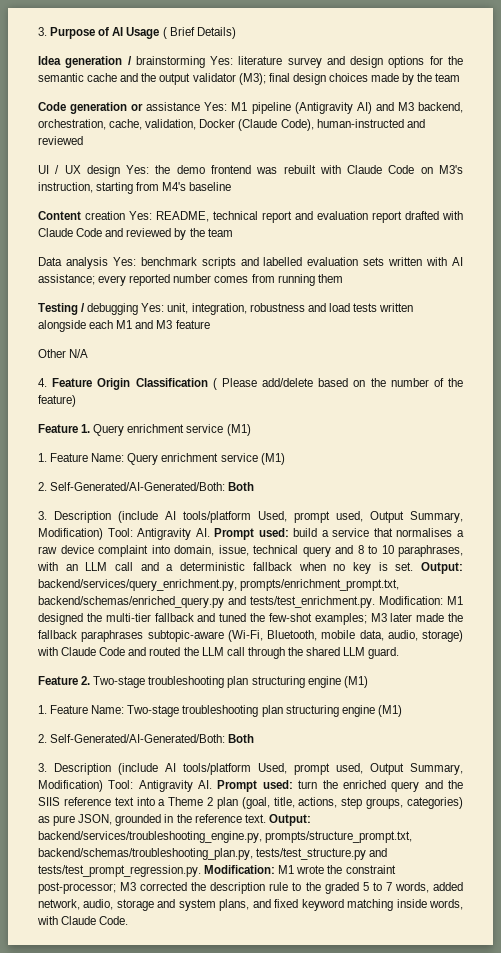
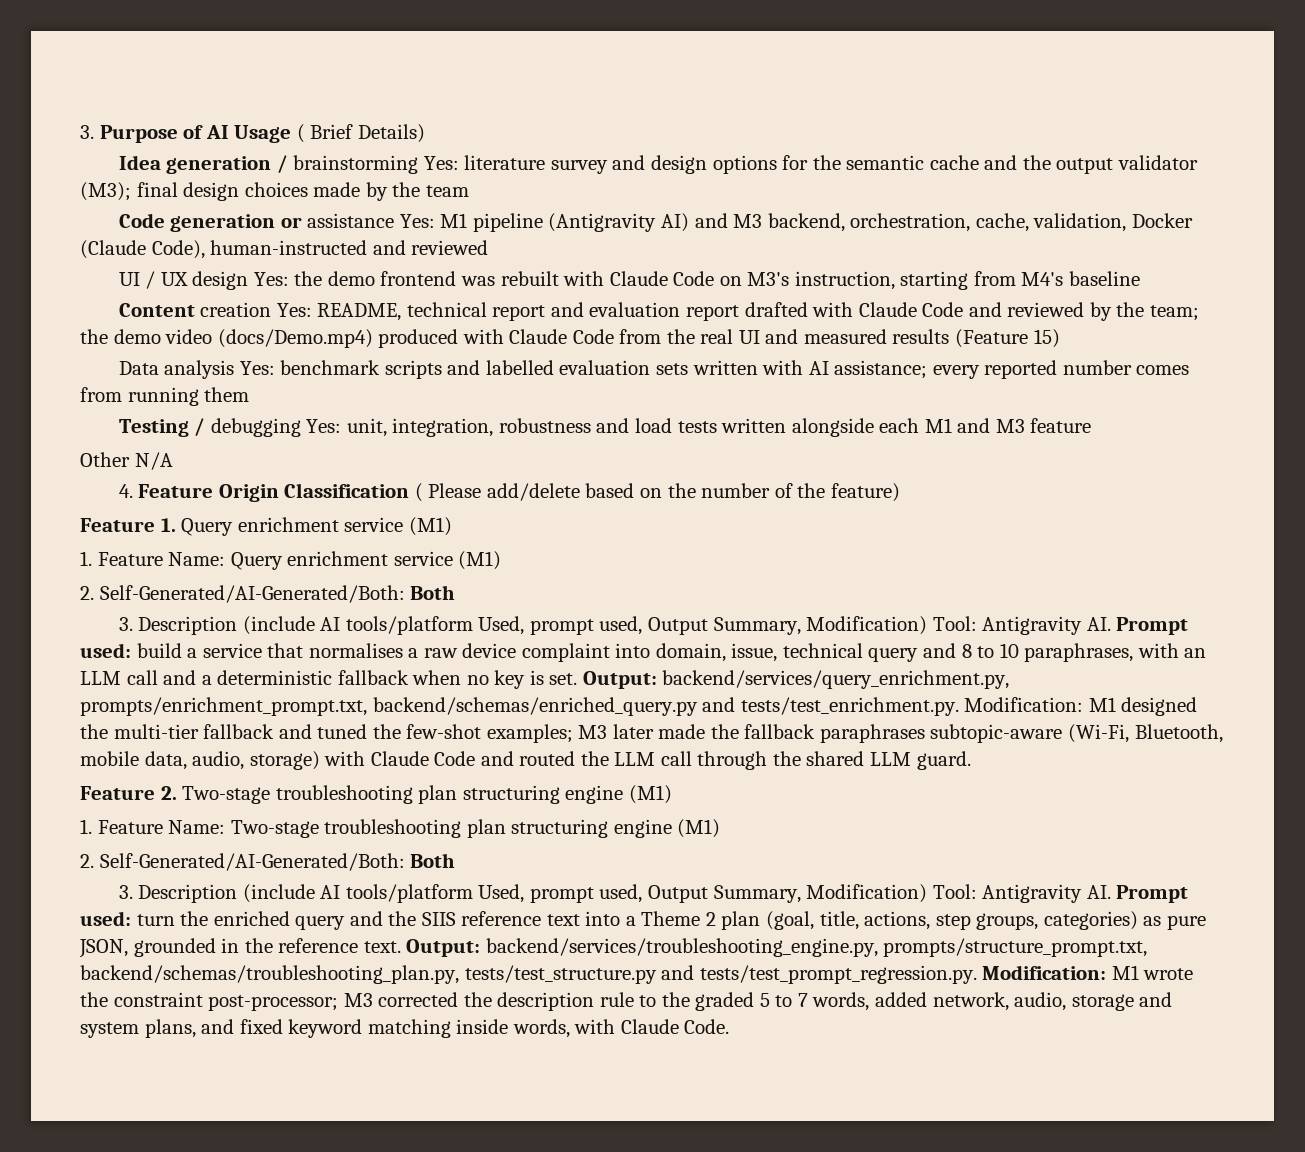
[207,228,233,237] team -> [1149,305,1199,321] [80,329,1060,348] team; the demo video (docs/Demo.mp4) produced with Claude Code from the real UI and measured results (Feature 15)

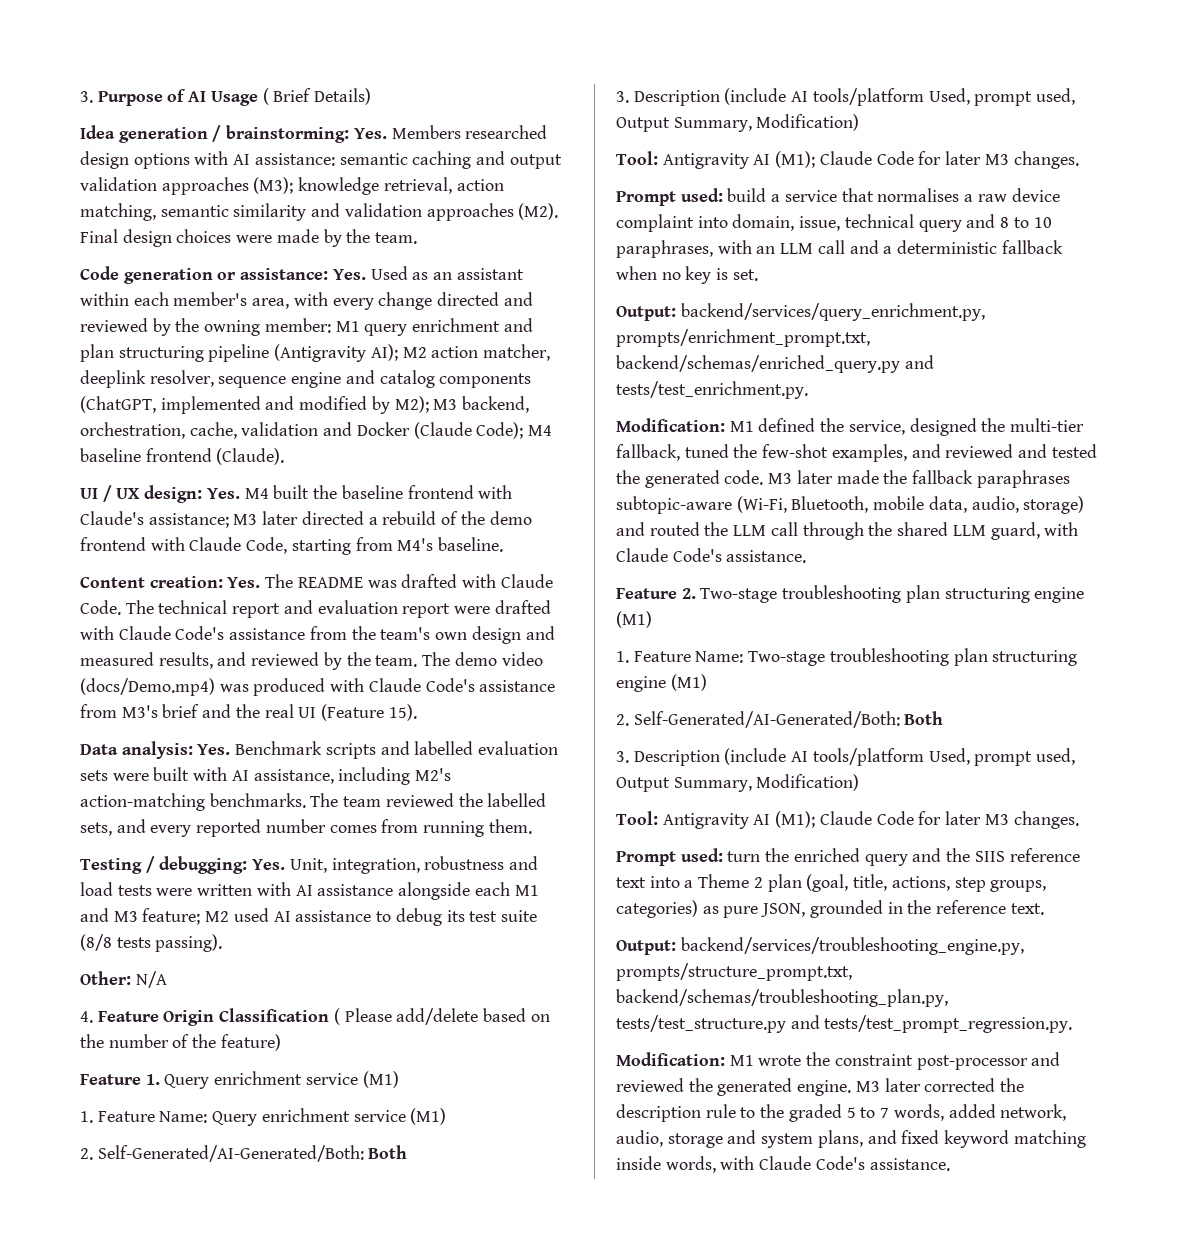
[293,155,1198,174] [80,182,178,201] brainstorming Yes: literature survey and design options for the semantic cache and the output validator (M3); final -> [226,125,548,143] [80,151,562,169] [80,177,504,195] [80,203,559,221] [80,229,118,243] brainstorming: Yes. Members researched design options with AI assistance: semantic caching and output validation approaches (M3); knowledge retrieval, action matching, semantic similarity and validation approaches (M2). Final
(308, 189) none -> [236,235,273,243] were
[425,185,469,197] team -> [375,232,418,244] team.
[307,213,1193,232] [80,240,489,259] [118,271,895,290] assistance Yes: M1 pipeline (Antigravity AI) and M3 backend, orchestration, cache, validation, Docker (Claude Code), human-instructed and reviewed // UI / UX design Yes: the demo frontend was rebuilt with Claude Code on M3's instruction, -> [240,266,524,280] [80,292,533,310] [80,318,533,336] [80,344,551,362] [80,370,532,388] [80,396,530,414] [80,422,553,439] [80,448,285,465] [80,485,513,503] [80,511,532,528] [80,537,288,554] assistance: Yes. Used as an assistant within each member's area, with every change directed and reviewed by the owning member: M1 query enrichment and plan structuring pipeline (Antigravity AI); M2 action matcher, deeplink resolver, sequence engine and catalog components (ChatGPT, implemented and modified by M2); M3 backend, orchestration, cache, validation and Docker (Claude Code); M4 baseline frontend (Claude). // UI / UX design: Yes. M4 built the baseline frontend with Claude's assistance; M3 later directed a rebuild of the demo frontend with Claude Code,
[1068,271,1140,286] baseline -> [438,537,504,552] baseline.
[200,302,402,321] creation Yes: README, -> [149,574,553,588] [80,600,154,615] creation: Yes. The README was drafted with Claude Code. The
[744,302,1199,321] [80,329,108,344] drafted with Claude Code and reviewed by the team; the -> [454,600,551,614] [80,626,555,644] [80,652,451,670] were drafted with Claude Code's assistance from the team's own design and measured results, and reviewed by the team. The
(373, 338) none -> [219,684,249,692] was
[572,329,1060,348] [118,360,381,379] Code from the real UI and measured results (Feature 15) // Data analysis Yes: benchmark -> [425,678,556,692] [80,704,417,721] [80,741,323,759] Code's assistance from M3's brief and the real UI (Feature 15). // Data analysis: Yes. Benchmark
[692,360,928,379] written with AI assistance; -> [112,767,452,785] [80,793,547,811] [80,819,146,836] were built with AI assistance, including M2's action-matching benchmarks. The team reviewed the labelled sets, and
[204,387,250,402] them -> [488,819,532,834] them.
[210,418,387,437] debugging Yes: unit, -> [159,856,327,874] debugging: Yes. Unit,
[721,418,787,433] written -> [156,882,394,896] were written with AI assistance
[1030,418,1092,433] [80,452,130,467] feature // Other -> [142,908,537,926] [80,934,223,952] [80,971,131,985] feature; M2 used AI assistance to debug its test suite (8/8 tests passing). // Other:
[932,616,1111,635] Tool: Antigravity AI. -> [616,151,1079,169] // Tool: Antigravity AI (M1); Claude Code for later M3 changes. //
(578, 679) none -> (758, 275) //
[964,697,1116,712] Modification: M1 -> [616,418,905,435] // Modification: M1 defined the service,
[203,724,312,739] fallback and -> [616,444,680,461] fallback,
[486,724,573,743] examples; -> [831,444,1097,462] [616,470,764,488] examples, and reviewed and tested the generated code.
[324,751,476,766] with Claude Code -> (1085, 505) none
[916,751,971,770] guard. -> [990,522,1079,540] [616,548,807,563] guard, with Claude Code's assistance.
[932,884,1111,903] Tool: Antigravity AI. -> [616,811,1079,829] // Tool: Antigravity AI (M1); Claude Code for later M3 changes. //
(401, 947) none -> (1044, 909) //
(977, 974) none -> (1073, 1024) //
[208,993,373,1011] post-processor; M3 -> [916,1052,1061,1070] [616,1078,921,1096] post-processor and reviewed the generated engine. M3 later
[684,1019,730,1034] Code. -> [815,1156,950,1171] Code's assistance.

